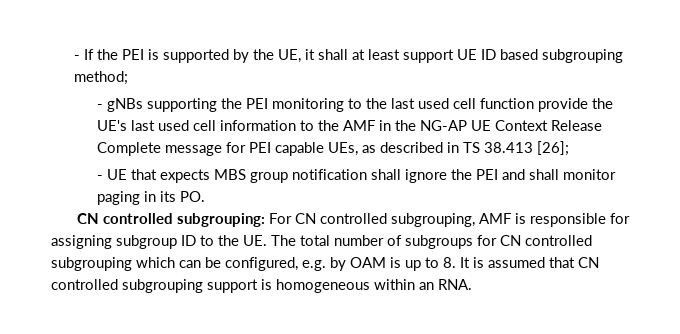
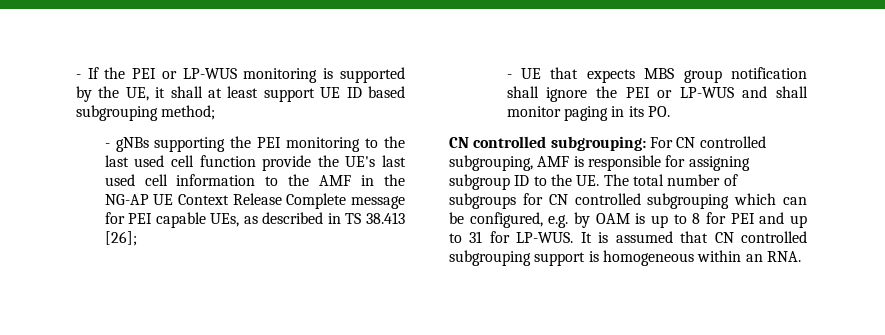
(144, 54) none -> [161,68,318,83] or LP-WUS monitoring
(498, 174) none -> [657,87,734,98] or LP-WUS
[443,257,456,268] 8. -> [692,212,807,228] [449,231,574,243] 8 for PEI and up to 31 for LP-WUS.

